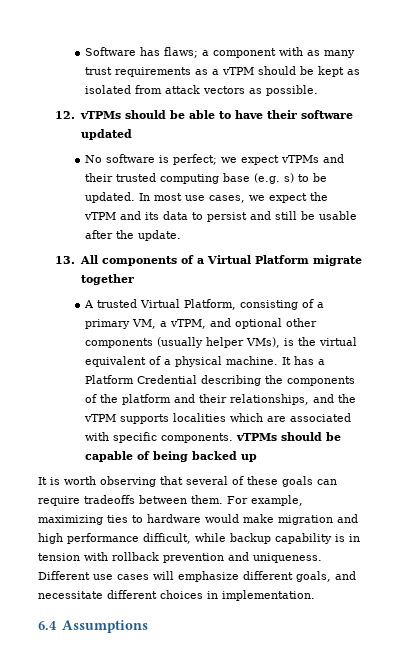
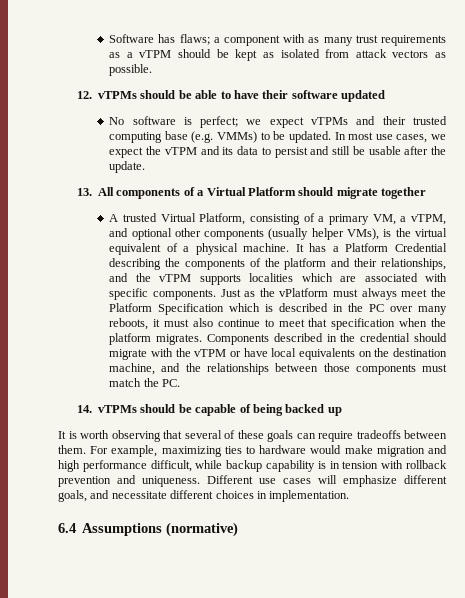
[283,173,294,183] s) -> [217,131,258,143] VMMs)
(309, 259) none -> [298,187,334,196] should
(233, 438) none -> [220,288,446,300] [109,303,447,315] [109,318,447,330] [109,333,447,345] [109,348,447,360] [109,363,447,375] [109,378,180,387] [76,405,92,413] Just as the vPlatform must always meet the Platform Specification which is described in the PC over many reboots, it must also continue to meet that specification when the platform migrates. Components described in the credential should migrate with the vTPM or have local equivalents on the destination machine, and the relationships between those components must match the PC. // 14.
(148, 626) none -> [166,522,239,537] (normative)

